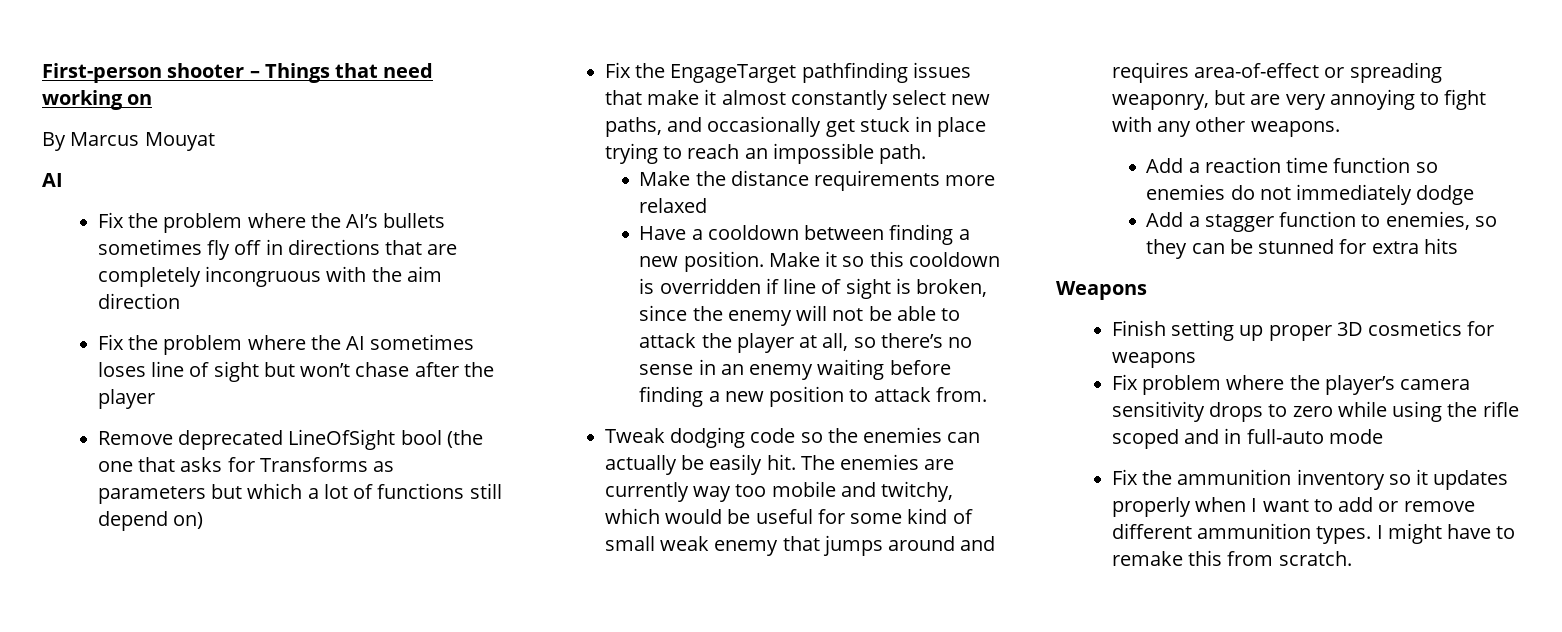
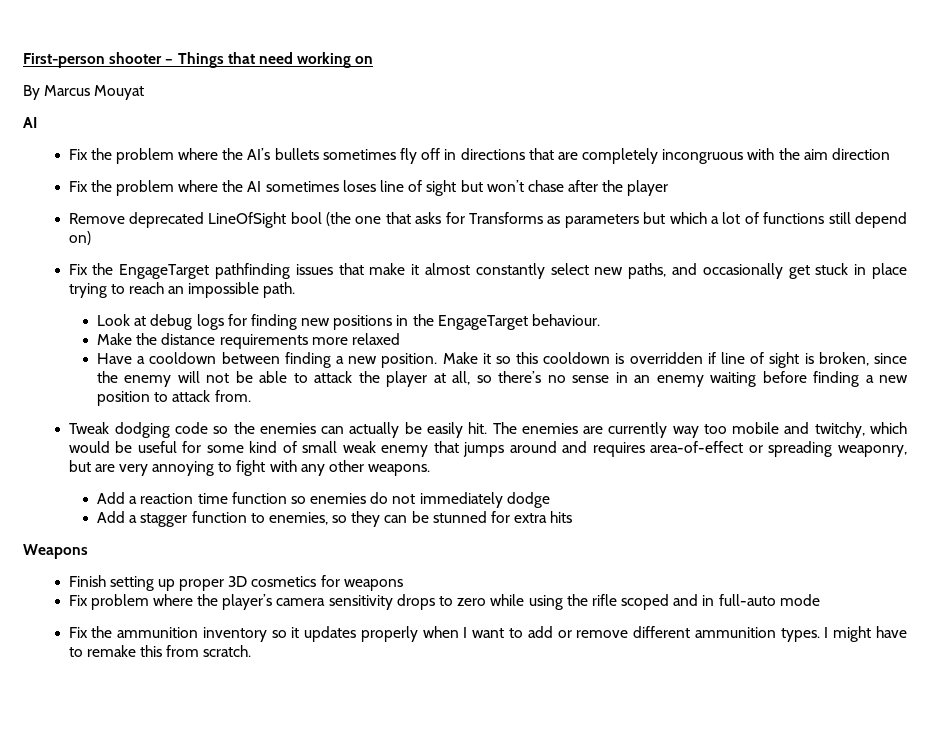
(927, 154) none -> [96,314,600,330] // Look at debug logs for finding new positions in the EngageTarget behaviour.

